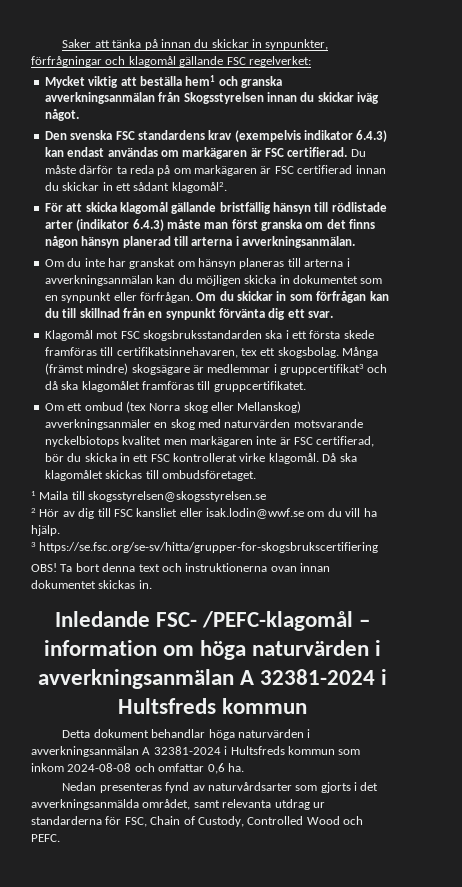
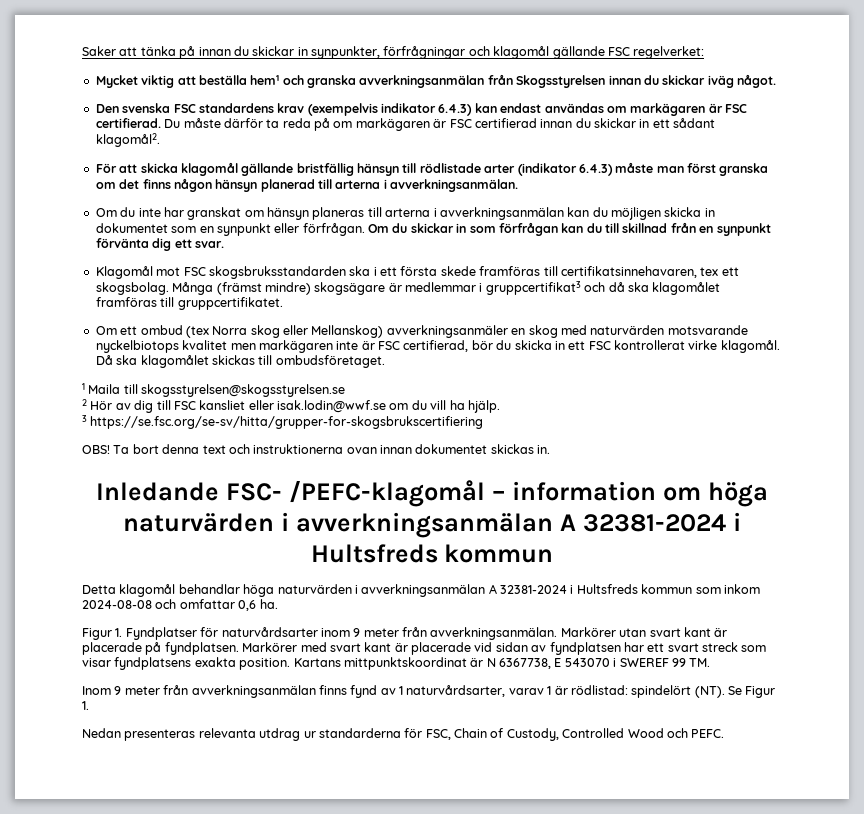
[93,729,149,738] dokument -> [119,584,176,597] klagomål
[62,782,379,793] [31,799,220,810] Nedan presenteras fynd av naturvårdsarter som gjorts i det avverkningsanmälda området, samt -> [82,627,728,640] [82,642,767,655] [82,657,711,670] [82,685,776,698] [82,701,89,710] [82,728,196,741] Figur 1. Fyndplatser för naturvårdsarter inom 9 meter från avverkningsanmälan. Markörer utan svart kant är placerade på fyndplatsen. Markörer med svart kant är placerade vid sidan av fyndplatsen har ett svart streck som visar fyndplatsens exakta position. Kartans mittpunktskoordinat är N 6367738, E 543070 i SWEREF 99 TM. // Inom 9 meter från avverkningsanmälan finns fynd av 1 naturvårdsarter, varav 1 är rödlistad: spindelört (NT). Se Figur 1. // Nedan presenteras

